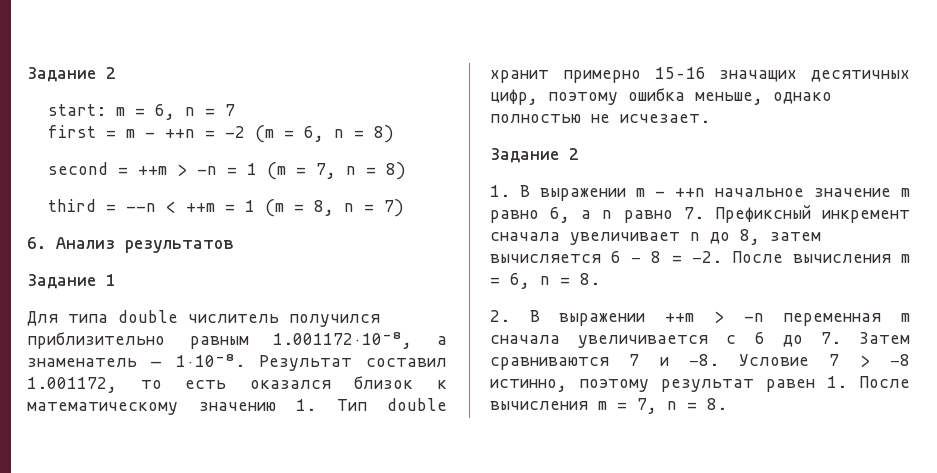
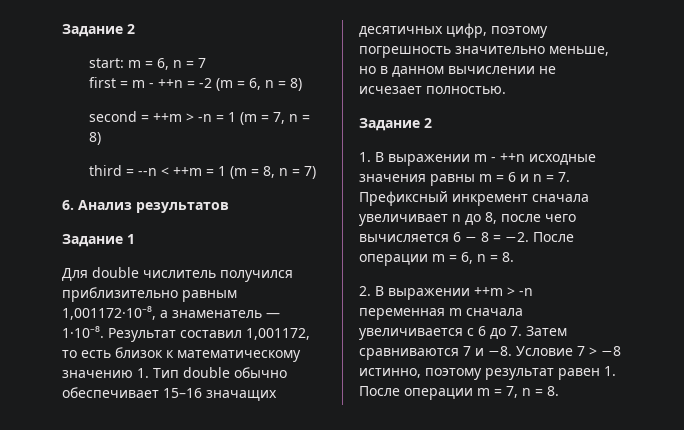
[68,314,108,323] типа -> (88, 274) none
[273,332,413,349] 1.001172·10⁻⁸, -> [62,306,156,320] 1,001172·10⁻⁸,
[27,377,117,393] 1.001172, -> [246,328,310,340] 1,001172,
[249,380,331,390] оказался -> (111, 354) none
[490,70,641,83] хранит примерно -> [234,367,287,378] [62,387,159,398] обычно обеспечивает
[628,88,832,105] [490,114,710,124] ошибка меньше, однако полностью не исчезает. -> [359,46,609,58] [359,66,556,77] [359,86,506,94] погрешность значительно меньше, но в данном вычислении не исчезает полностью.
[715,188,910,198] [490,207,673,223] начальное значение m равно 6, а n равно -> [529,154,596,165] [359,172,554,186] исходные значения равны m = 6 и n =
[770,232,821,241] затем -> [501,214,576,222] после чего
[792,254,891,264] вычисления -> [359,254,428,266] операции
[490,401,588,411] вычисления -> [404,388,473,400] операции

